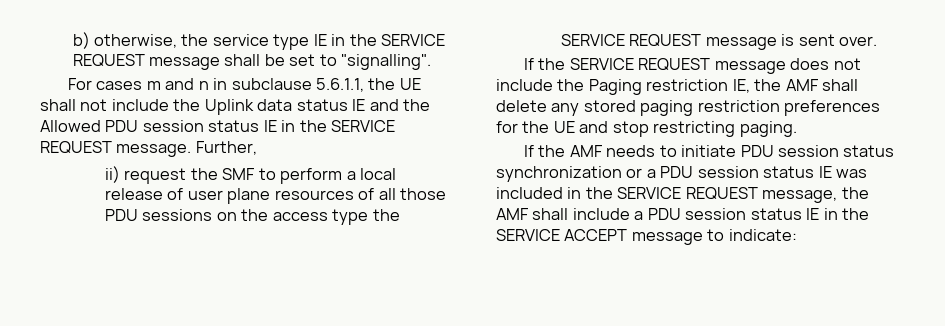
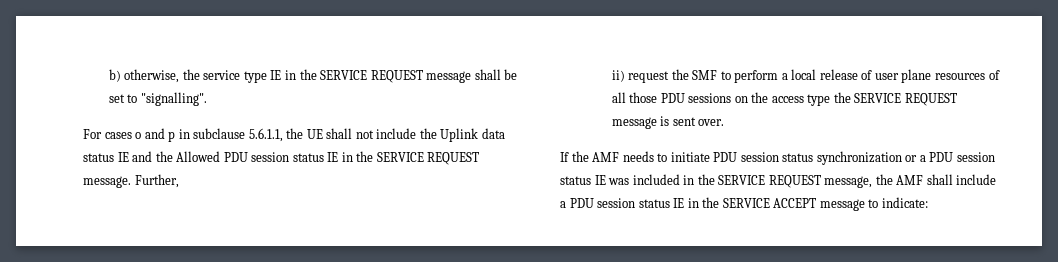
[146,78,209,90] m and n -> [135,128,176,142] o and p
[523,58,861,74] [496,79,859,95] [496,100,881,116] [496,121,797,137] // If the SERVICE REQUEST message does not include the Paging restriction IE, the AMF shall delete any stored paging restriction preferences for the UE and stop restricting paging. -> (725, 122) none

